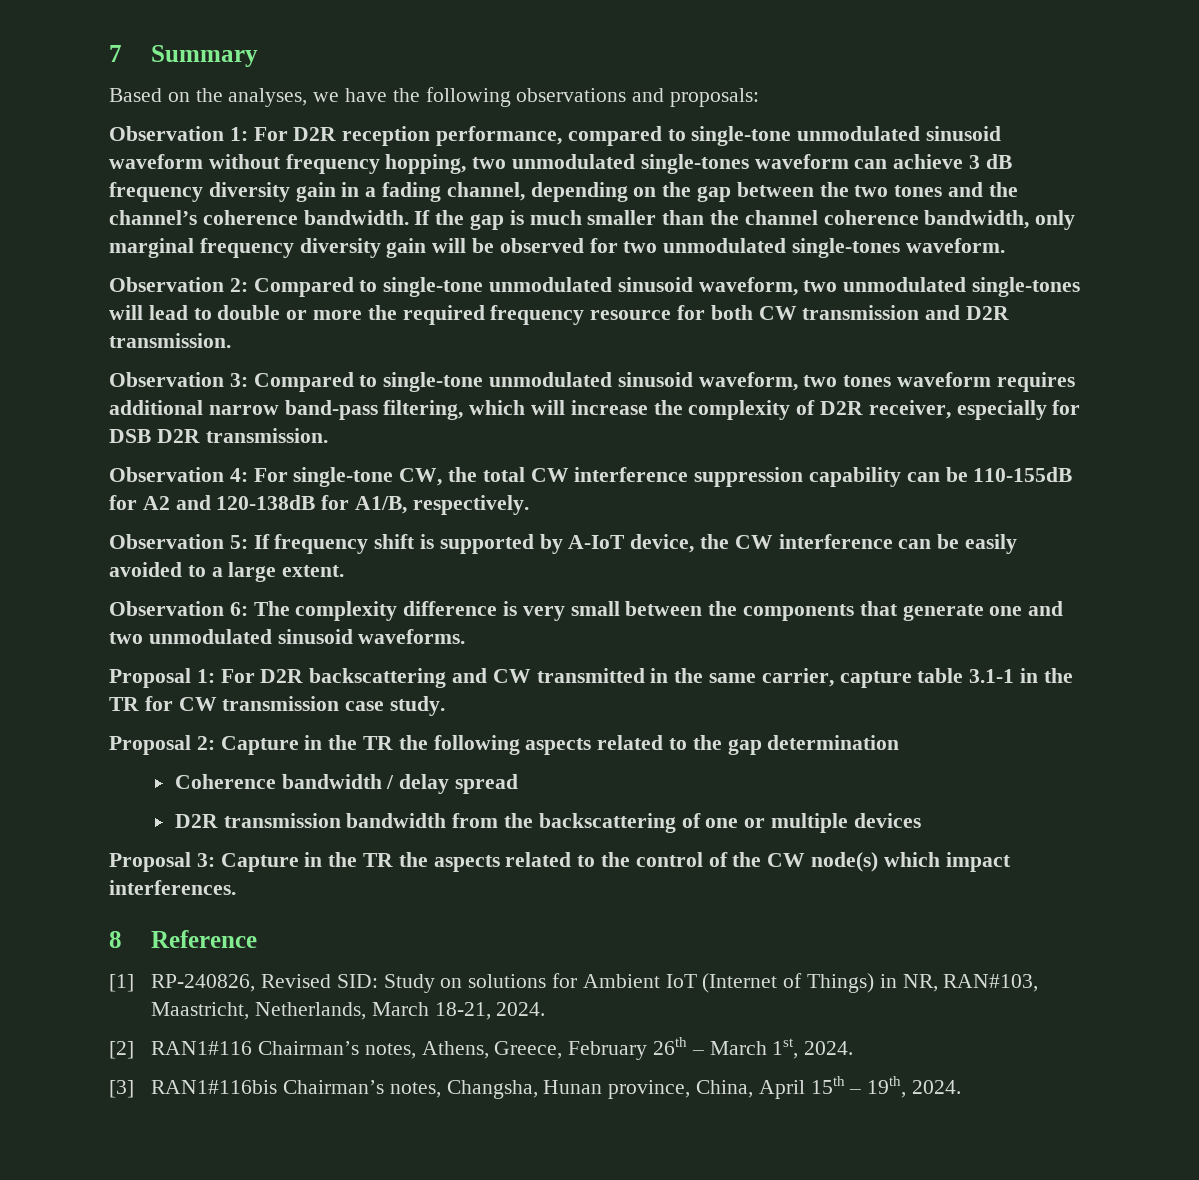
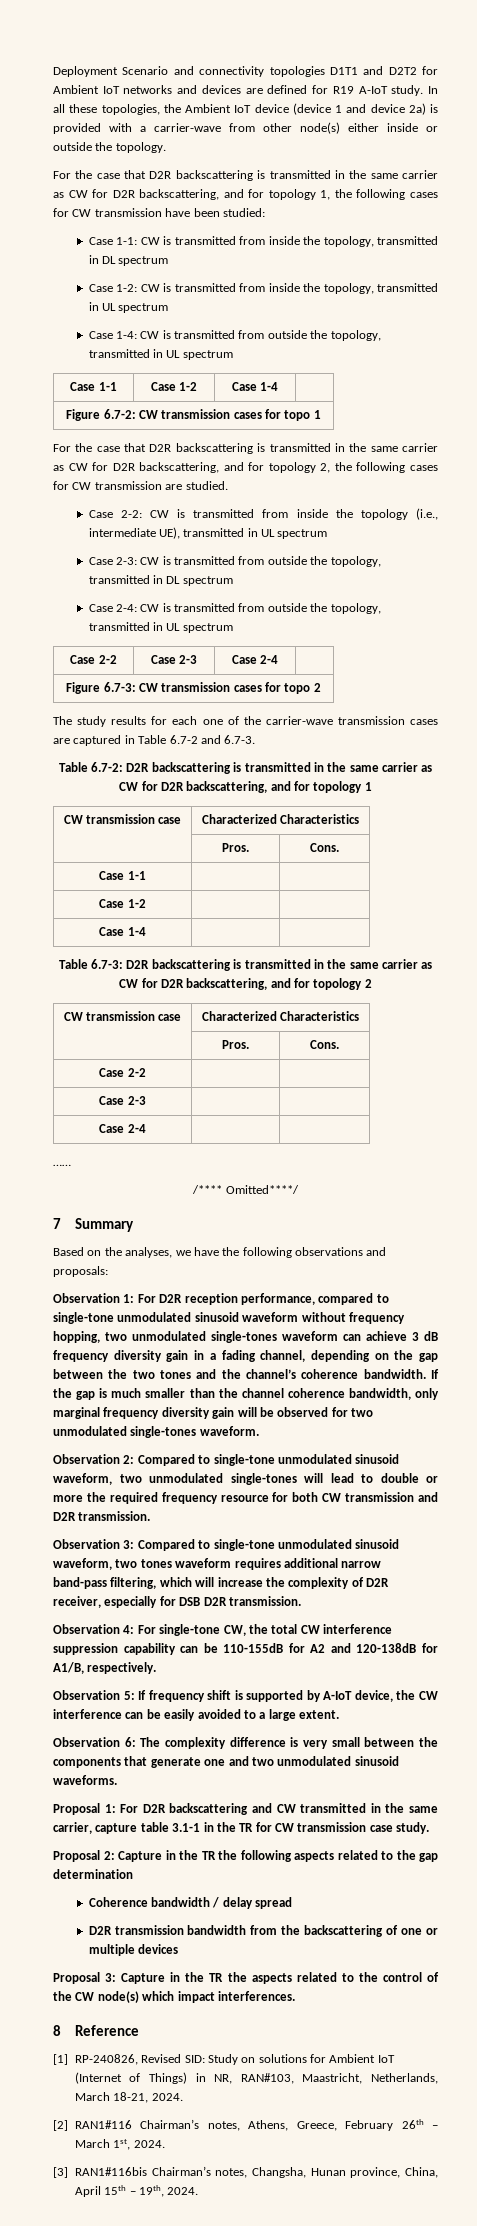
(109, 53) none -> [53,66,438,77] [53,85,439,96] [53,103,438,115] [53,122,438,134] [53,142,166,153] [53,170,439,181] [53,189,438,200] [53,208,265,217] [88,236,438,247] [88,255,169,266] [88,283,438,294] [88,302,169,313] [88,330,381,341] [88,349,233,360] [70,382,117,391] [150,382,198,391] [231,382,279,391] [66,409,321,421] [53,443,439,454] [53,462,438,473] [53,481,228,490] [88,508,438,520] [88,527,328,539] [88,556,381,567] [88,575,233,586] [88,603,381,614] [88,622,233,633] [70,655,117,664] [150,655,198,664] [231,655,279,664] [66,682,321,694] [53,716,438,727] [53,735,256,746] [58,762,433,774] [119,781,372,793] [63,814,182,824] [201,814,360,824] [222,843,249,852] [310,843,339,852] [99,871,146,880] [99,899,146,908] [99,927,146,936] [58,959,433,971] [119,978,372,990] [63,1011,182,1021] [201,1011,360,1021] [222,1040,249,1049] [310,1040,339,1049] [99,1068,146,1077] [99,1096,146,1105] [99,1124,146,1133] [53,1164,71,1166] [192,1185,299,1194] Deployment Scenario and connectivity topologies D1T1 and D2T2 for Ambient IoT networks and devices are defined for R19 A-IoT study. In all these topologies, the Ambient IoT device (device 1 and device 2a) is provided with a carrier-wave from other node(s) either inside or outside the topology. // For the case that D2R backscattering is transmitted in the same carrier as CW for D2R backscattering, and for topology 1, the following cases for CW transmission have been studied: // Case 1-1: CW is transmitted from inside the topology, transmitted in DL spectrum // Case 1-2: CW is transmitted from inside the topology, transmitted in UL spectrum // Case 1-4: CW is transmitted from outside the topology, transmitted in UL spectrum // Case 1-1 | Case 1-2 | Case 1-4 | // Figure 6.7-2: CW transmission cases for topo 1 // For the case that D2R backscattering is transmitted in the same carrier as CW for D2R backscattering, and for topology 2, the following cases for CW transmission are studied. // Case 2-2: CW is transmitted from inside the topology (i.e., intermediate UE), transmitted in UL spectrum // Case 2-3: CW is transmitted from outside the topology, transmitted in DL spectrum // Case 2-4: CW is transmitted from outside the topology, transmitted in UL spectrum // Case 2-2 | Case 2-3 | Case 2-4 | // Figure 6.7-3: CW transmission cases for topo 2 // The study results for each one of the carrier-wave transmission cases are captured in Table 6.7-2 and 6.7-3. // Table 6.7-2: D2R backscattering is transmitted in the same carrier as CW for D2R backscattering, and for topology 1 // CW transmission case | Characterized Characteristics // | Pros. | Cons. // Case 1-1 | | // Case 1-2 | | // Case 1-4 | | // Table 6.7-3: D2R backscattering is transmitted in the same carrier as CW for D2R backscattering, and for topology 2 // CW transmission case | Characterized Characteristics // | Pros. | Cons. // Case 2-2 | | // Case 2-3 | | // Case 2-4 | | // …… // /**** Omitted****/ //

